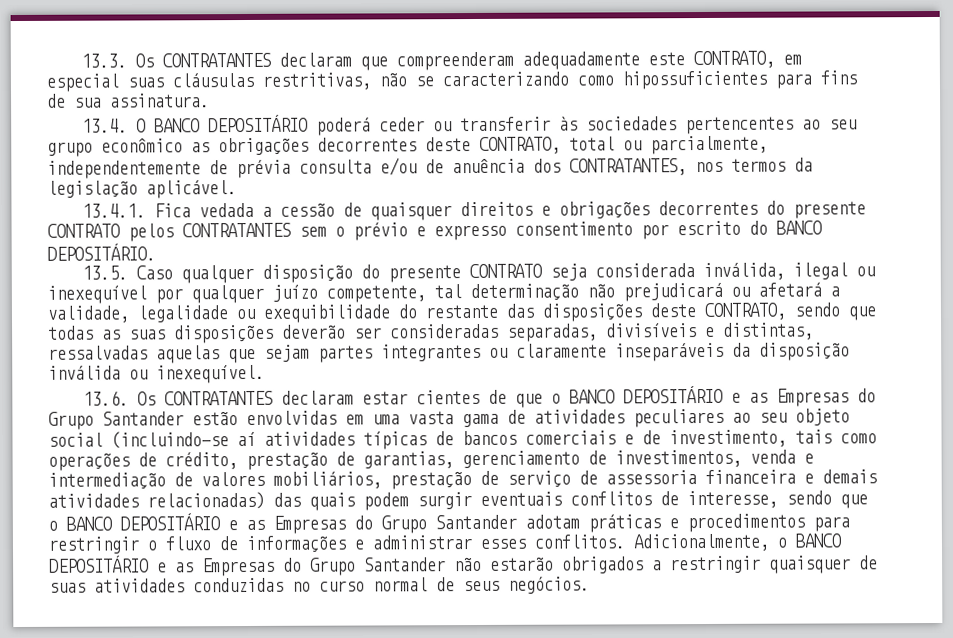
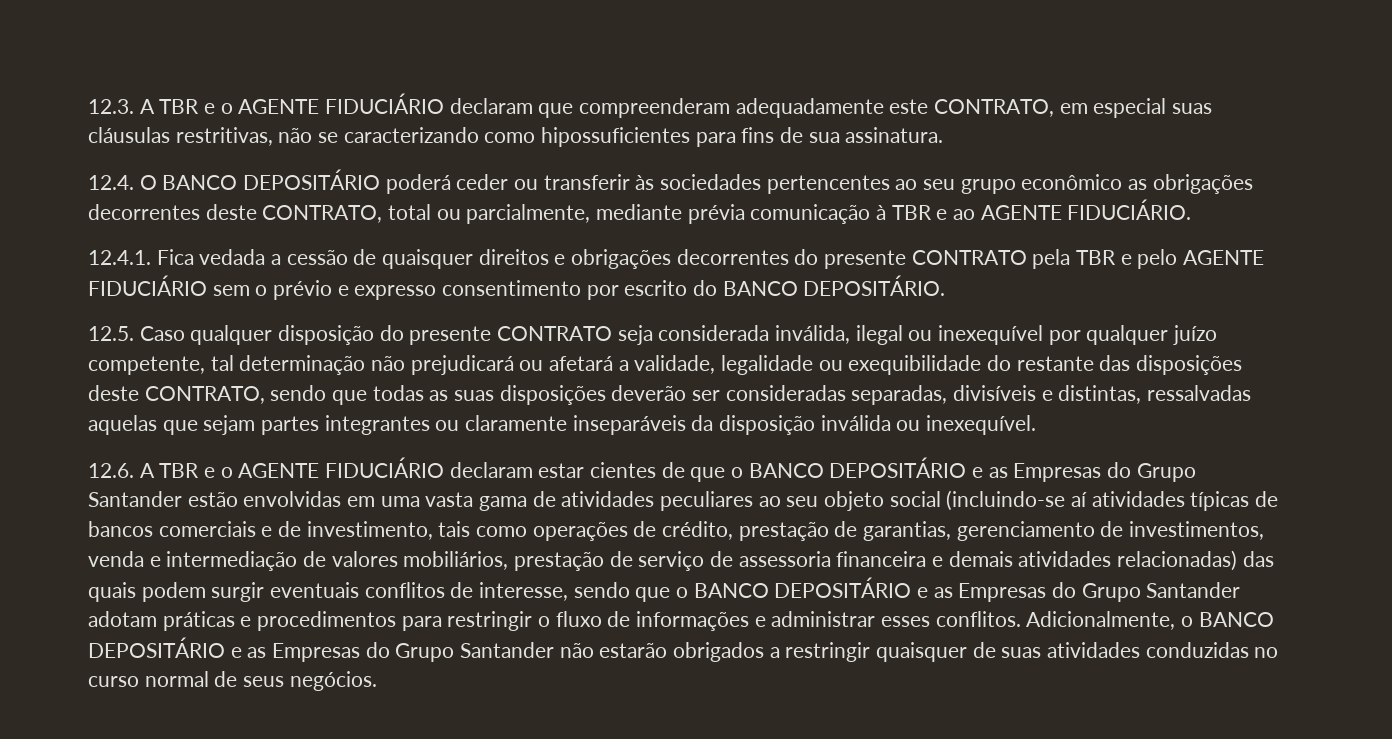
[81,52,272,68] 13.3. Os CONTRATANTES -> [88,93,445,114] 12.3. A TBR e o AGENTE FIDUCIÁRIO
[82,118,129,133] 13.4. -> [88,175,134,190] 12.4.
[47,157,813,179] [47,180,237,199] [82,203,147,218] independentemente de prévia consulta e/ou de anuência dos CONTRATANTES, nos termos da legislação aplicável. // 13.4.1. -> [596,199,1192,224] [88,250,151,265] mediante prévia comunicação à TBR e ao AGENTE FIDUCIÁRIO. // 12.4.1.
[128,222,291,242] pelos CONTRATANTES -> [1032,249,1265,269] [88,275,207,296] pela TBR e pelo AGENTE FIDUCIÁRIO
[82,265,129,280] 13.5. -> [88,326,134,341] 12.5.
[83,390,274,406] 13.6. Os CONTRATANTES -> [88,457,445,478] 12.6. A TBR e o AGENTE FIDUCIÁRIO

